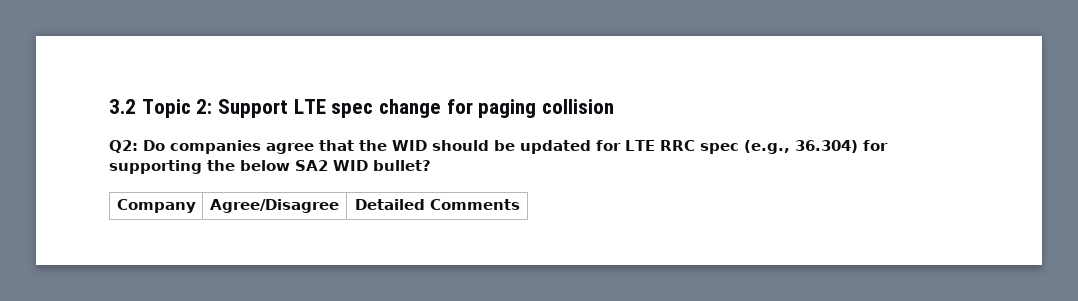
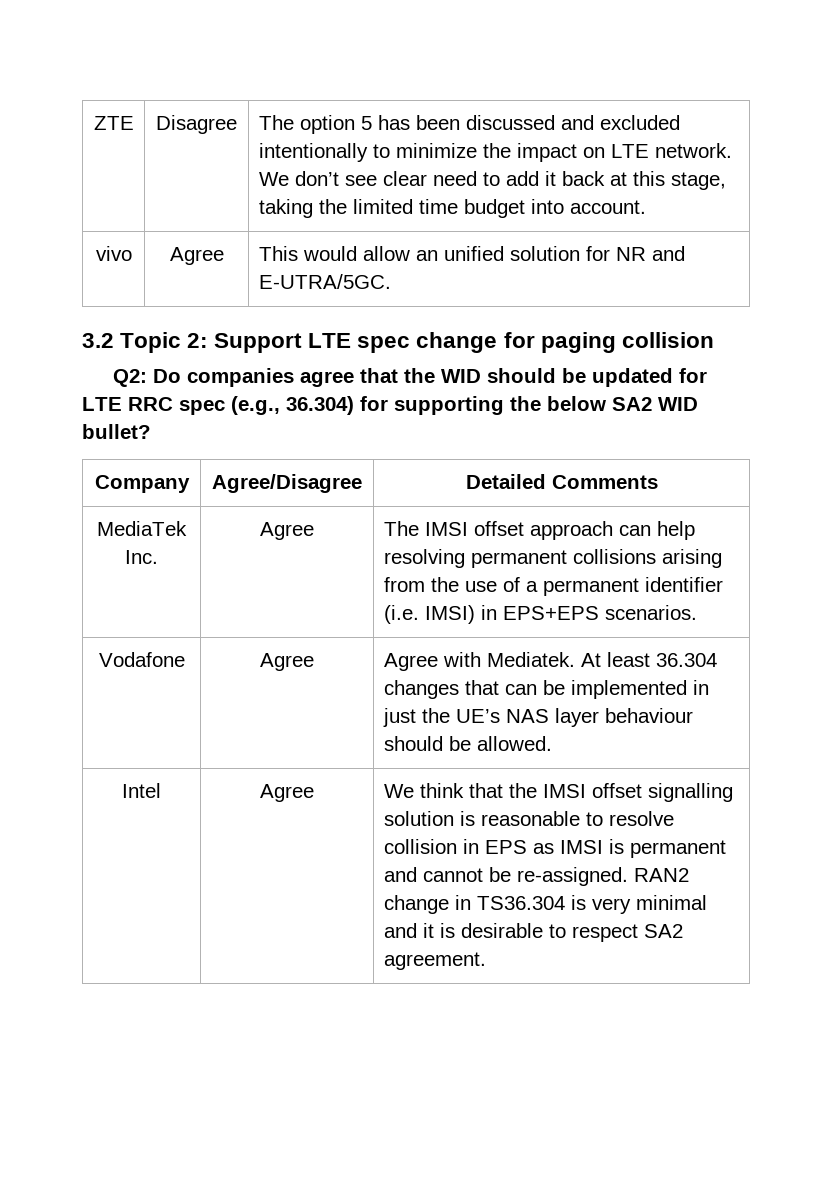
(109, 106) none -> [93,116,134,130] [156,115,237,134] [258,115,680,134] [258,143,732,162] [258,171,726,190] [258,199,646,218] [95,246,132,261] [169,247,224,265] [258,246,685,261] [258,274,391,289] ZTE | Disagree | The option 5 has been discussed and excluded intentionally to minimize the impact on LTE network. We don’t see clear need to add it back at this stage, taking the limited time budget into account. // vivo | Agree | This would allow an unified solution for NR and E-UTRA/5GC. //
(520, 204) none -> [97,521,187,536] [125,550,158,564] [260,522,314,540] [383,521,695,540] [383,549,722,568] [383,577,723,596] [383,605,697,624] [98,652,185,667] [260,653,314,671] [383,652,717,671] [383,680,709,699] [382,708,693,727] [383,736,552,751] [122,783,161,798] [260,784,314,802] [383,783,733,802] [383,811,674,826] [383,839,726,858] [383,867,689,886] [383,895,707,914] [383,923,683,942] [383,952,486,970] // MediaTek Inc. | Agree | The IMSI offset approach can help resolving permanent collisions arising from the use of a permanent identifier (i.e. IMSI) in EPS+EPS scenarios. // Vodafone | Agree | Agree with Mediatek. At least 36.304 changes that can be implemented in just the UE’s NAS layer behaviour should be allowed. // Intel | Agree | We think that the IMSI offset signalling solution is reasonable to resolve collision in EPS as IMSI is permanent and cannot be re-assigned. RAN2 change in TS36.304 is very minimal and it is desirable to respect SA2 agreement.

